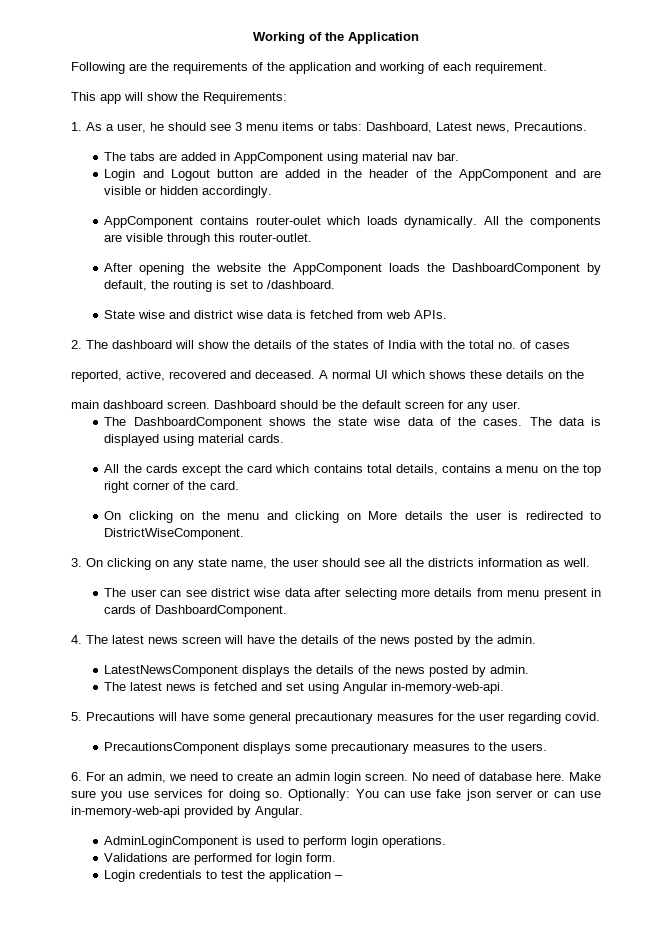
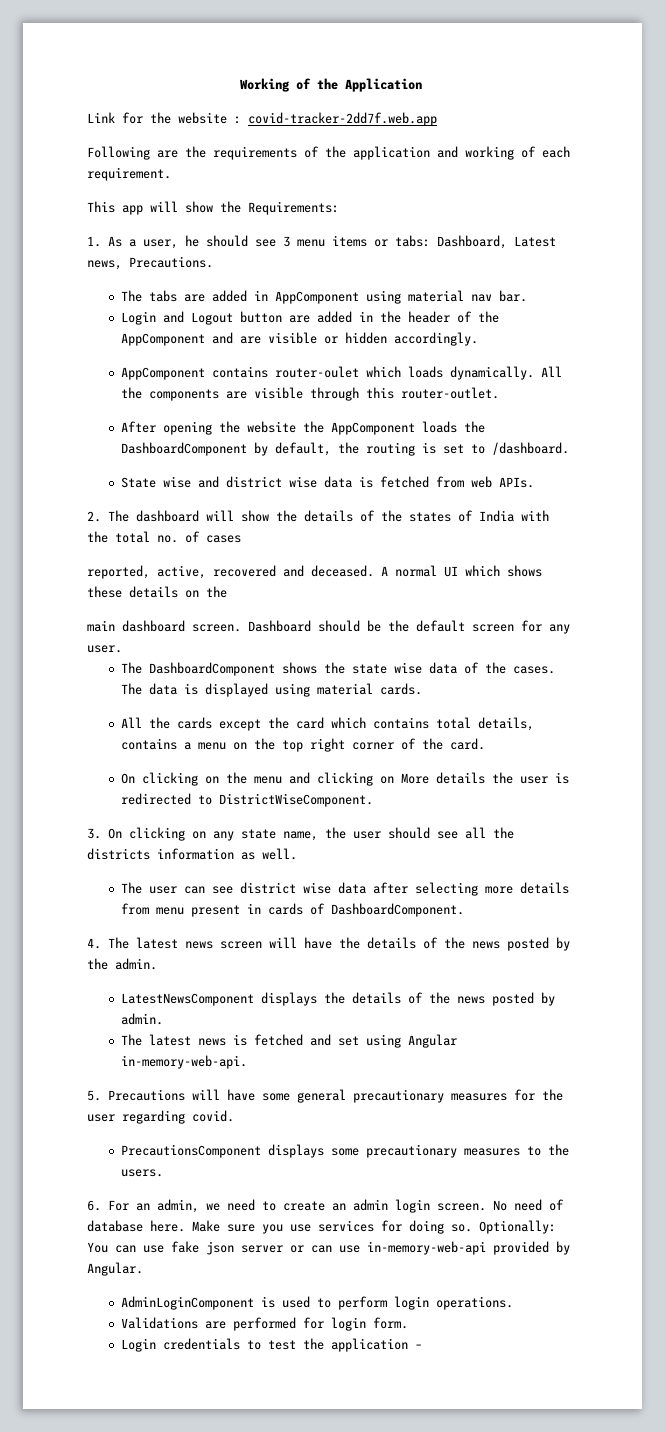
(419, 38) none -> [87,112,437,126] // Link for the website : covid-tracker-2dd7f.web.app

